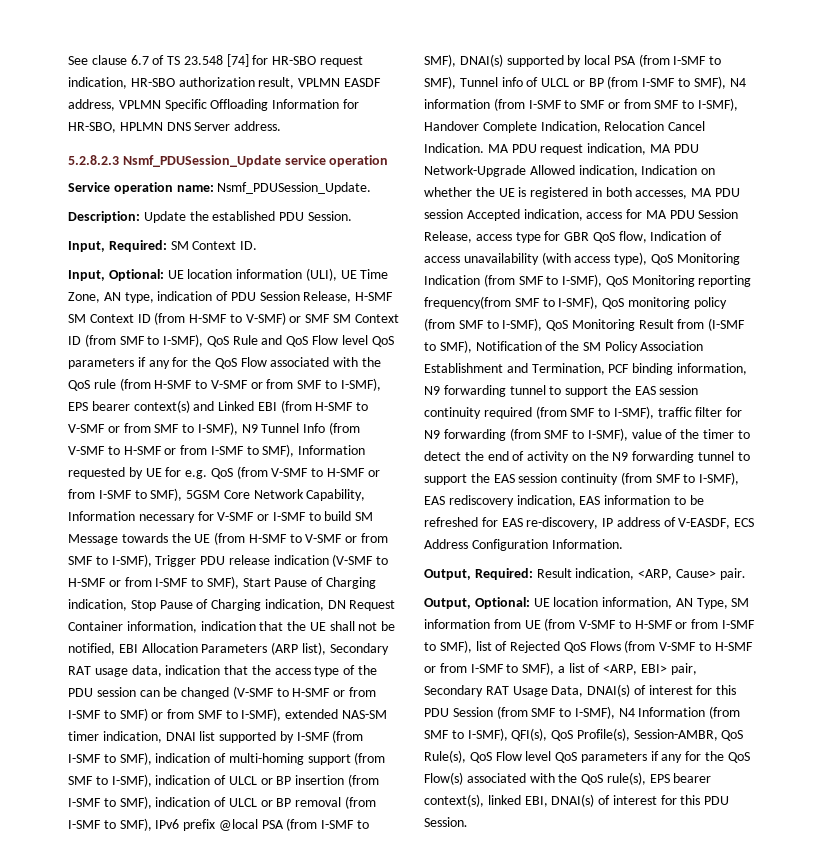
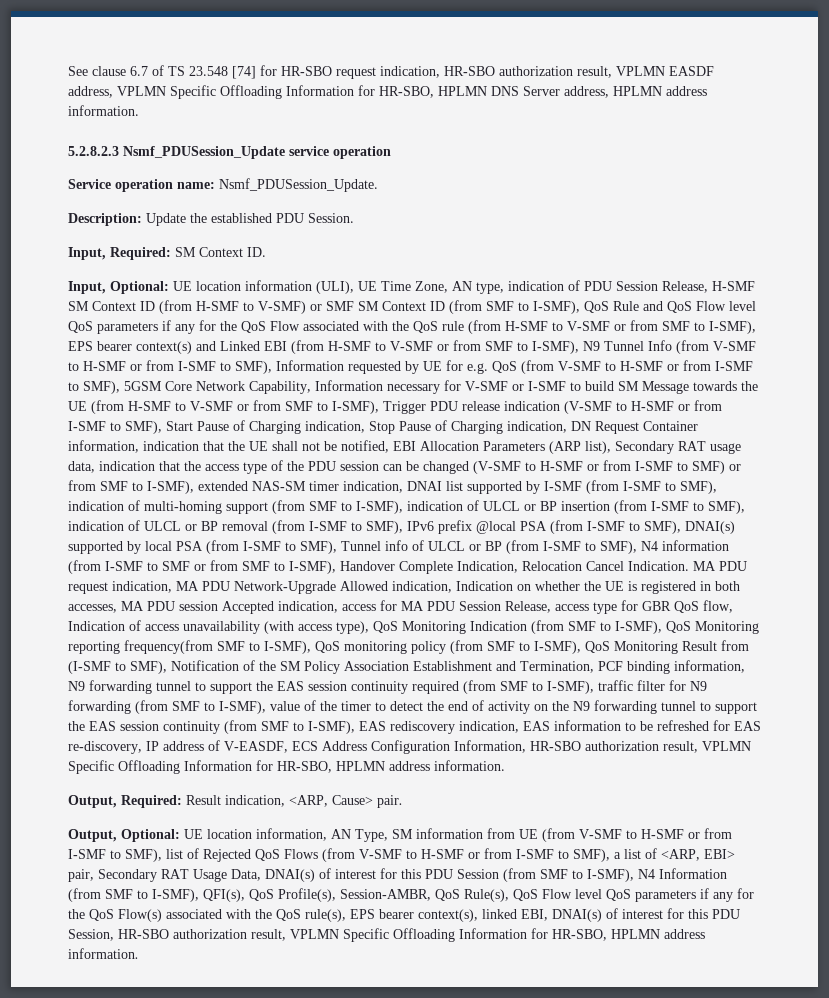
[234,121,282,131] address. -> [564,86,707,98] [68,105,139,116] address, HPLMN address information.
[551,539,623,549] Information. -> [454,740,751,753] [68,760,505,774] Information, HR-SBO authorization result, VPLMN Specific Offloading Information for HR-SBO, HPLMN address information.
[424,817,468,827] Session. -> [68,928,705,942] [68,948,139,959] Session, HR-SBO authorization result, VPLMN Specific Offloading Information for HR-SBO, HPLMN address information.

